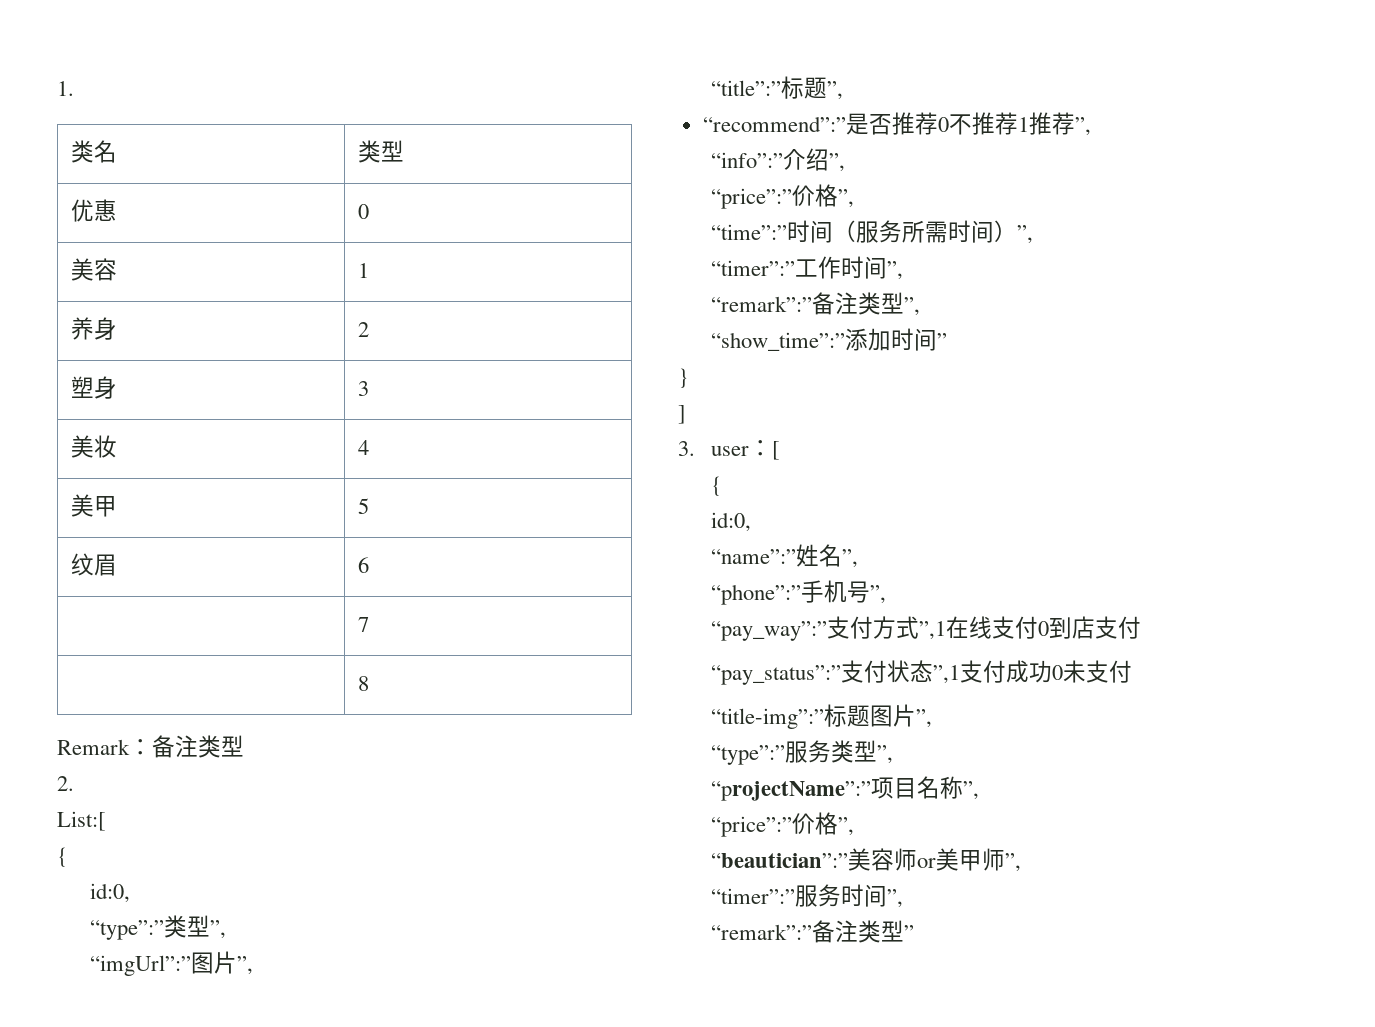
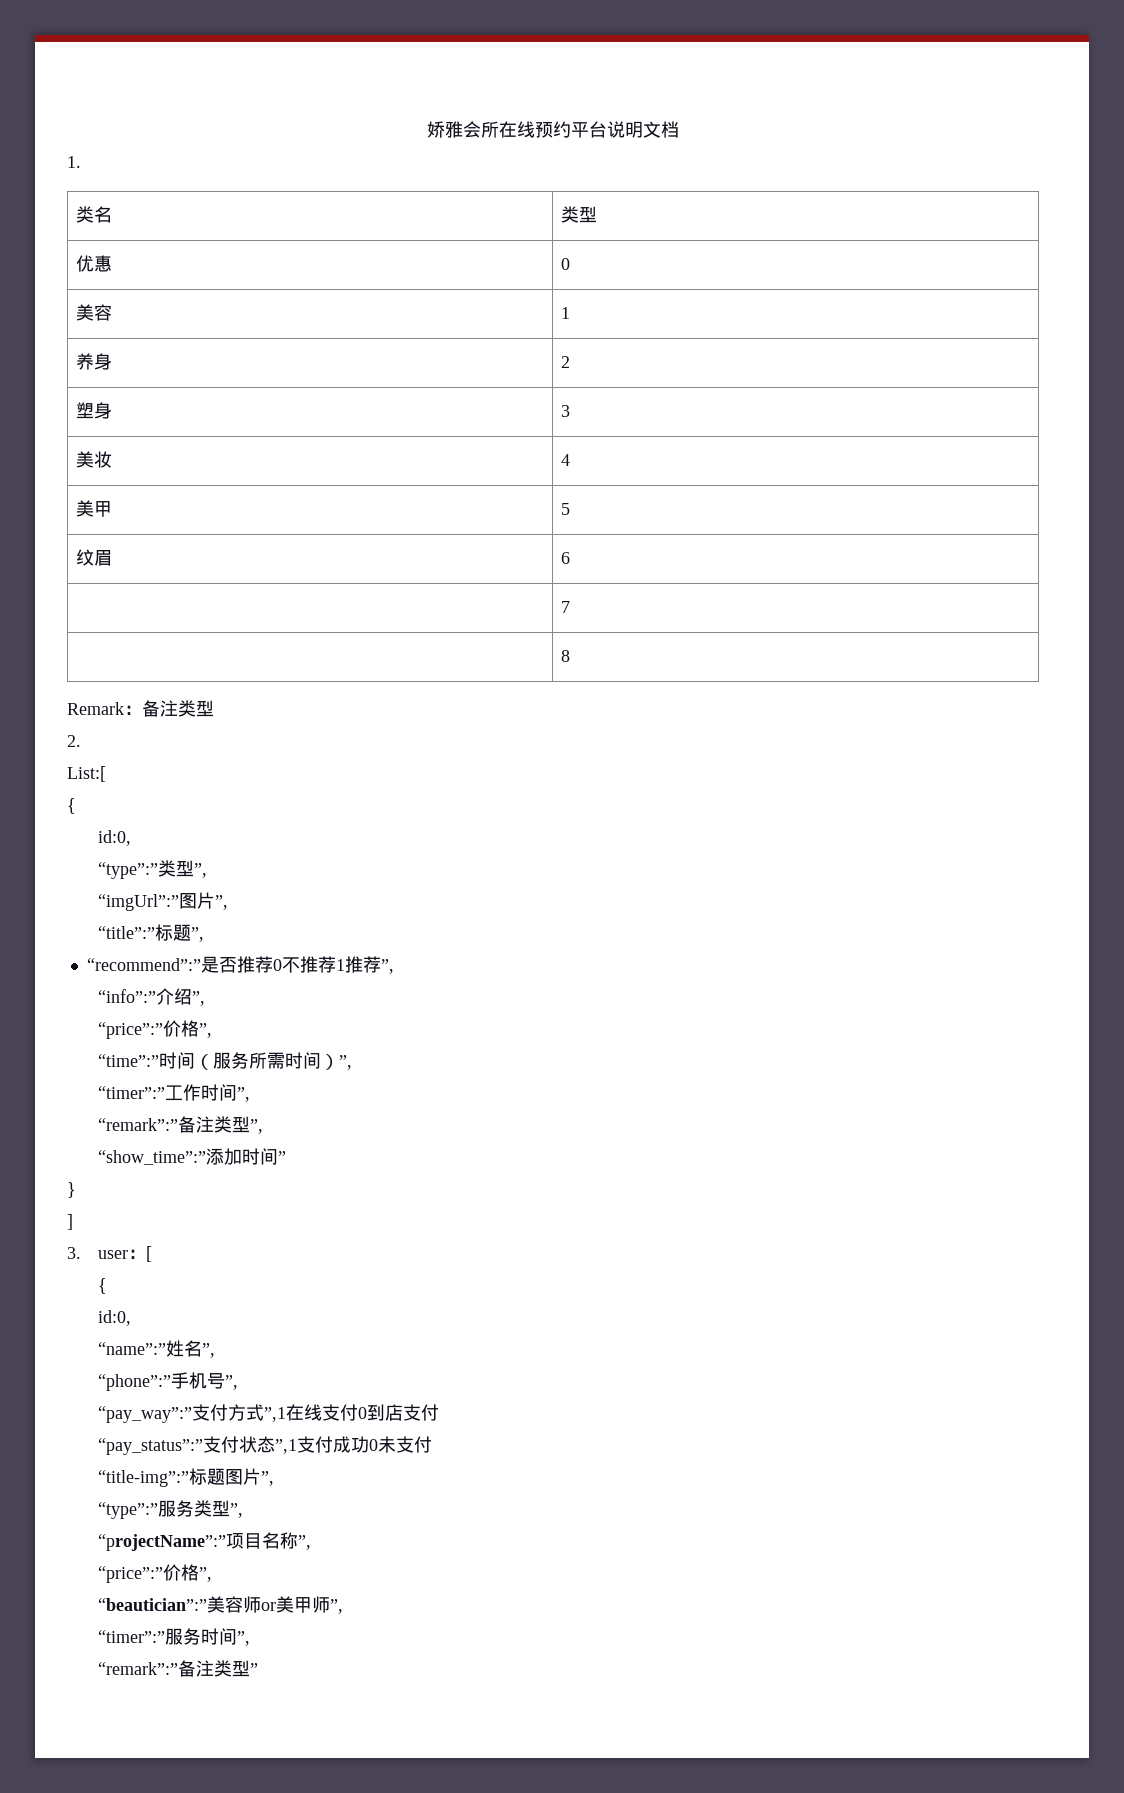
(57, 88) none -> [427,121,679,138] 娇雅会所在线预约平台说明文档 //

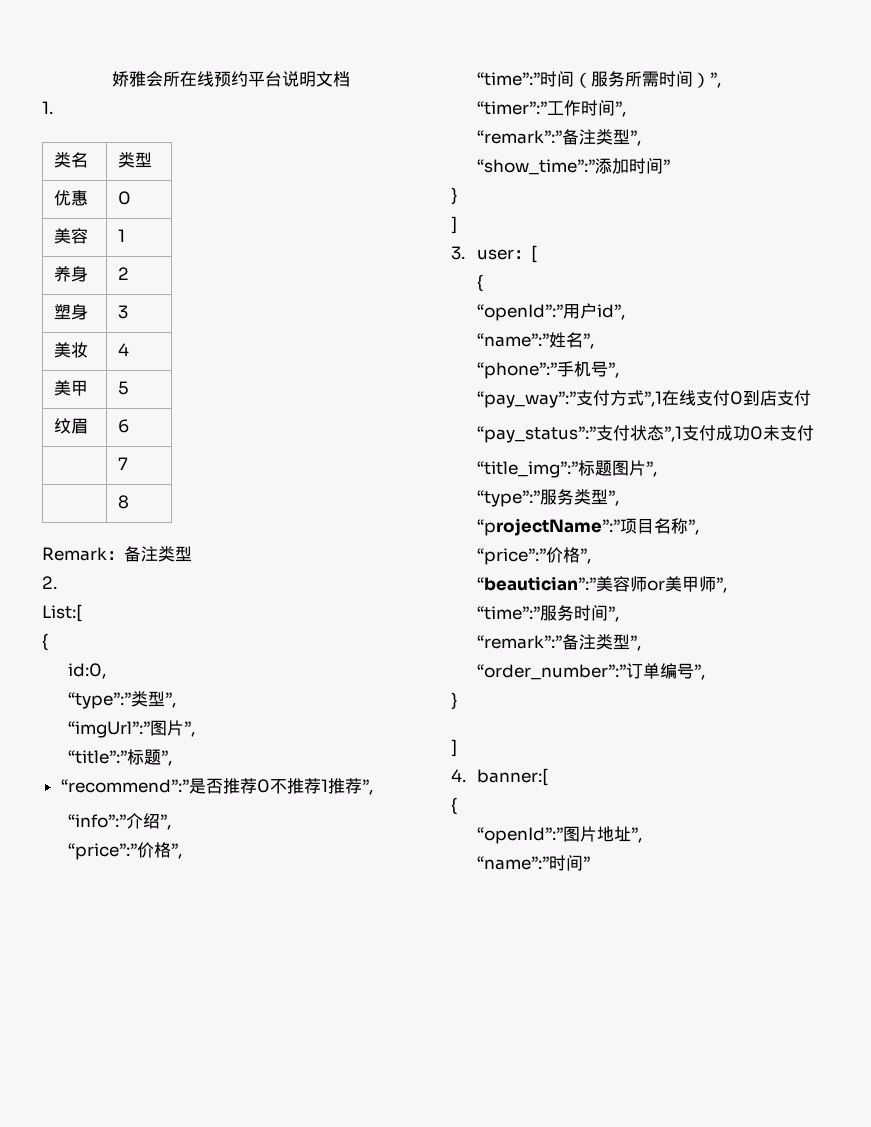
[97,1310,131,1326] id:0, -> [477,303,626,321] “openId”:”用户id”,
[97,1470,189,1487] “title-img”:” -> [477,461,579,478] “title_img”:”
[97,1630,165,1643] “timer”:” -> [477,606,541,620] “time”:”
(250, 1668) none -> [630,635,642,651] [477,663,706,680] [451,692,457,710] [451,739,457,757] [451,768,549,786] [451,797,457,815] [477,826,643,844] [477,855,584,871] ”, // “order_number”:”订单编号”, // } // ] // 4. banner:[ // { // “openId”:”图片地址”, // “name”:”时间

